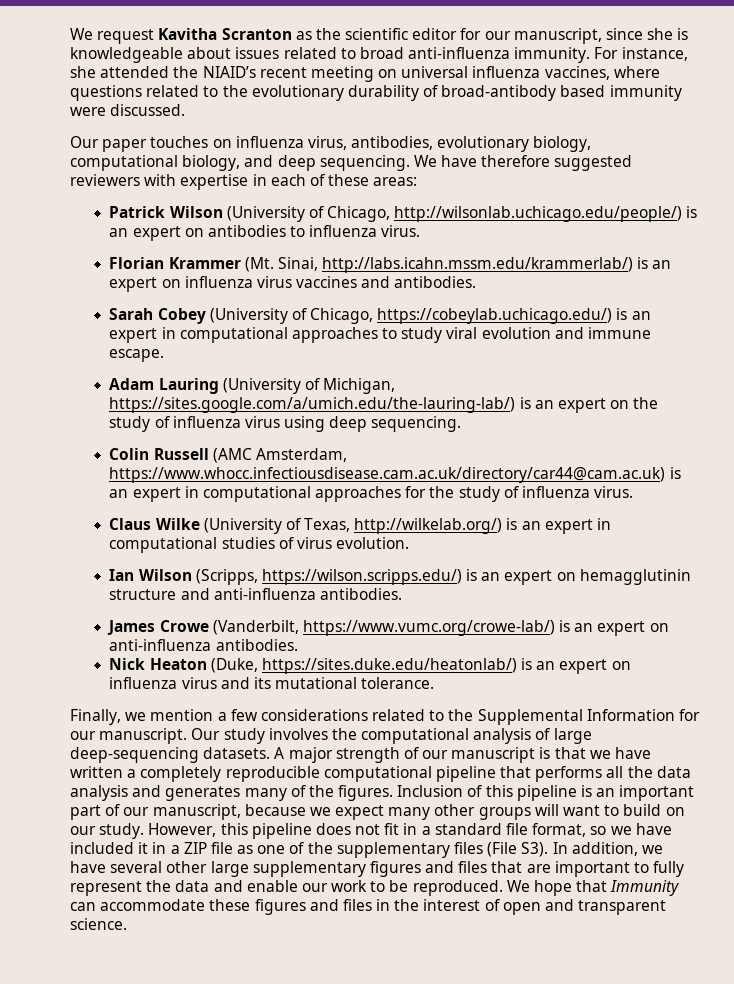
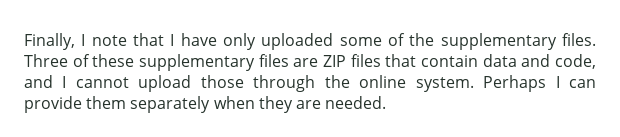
[70,28,689,44] [70,47,688,63] [70,66,660,82] [70,85,682,101] [70,104,186,116] [70,136,592,152] [70,155,633,171] [70,174,418,190] [109,206,698,222] [109,225,421,241] [109,257,672,273] [109,276,477,292] [109,308,651,324] [109,327,651,343] [109,349,165,362] [109,378,396,394] [109,397,659,413] [109,416,462,432] [109,448,347,463] [109,467,681,483] [109,486,634,502] [109,518,611,534] [109,537,410,553] [109,569,691,585] [109,588,402,600] [107,620,669,636] [109,639,298,651] [109,658,631,674] [109,677,435,689] [70,709,701,725] [70,728,592,744] [70,747,652,763] [70,766,691,782] [70,785,695,801] [70,804,685,820] [70,823,672,839] [70,842,663,858] [70,861,685,877] [70,880,680,896] [70,899,667,915] [70,918,127,930] We request Kavitha Scranton as the scientific editor for our manuscript, since she is knowledgeable about issues related to broad anti-influenza immunity. For instance, she attended the NIAID’s recent meeting on universal influenza vaccines, where questions related to the evolutionary durability of broad-antibody based immunity were discussed. // Our paper touches on influenza virus, antibodies, evolutionary biology, computational biology, and deep sequencing. We have therefore suggested reviewers with expertise in each of these areas: // Patrick Wilson (University of Chicago, http://wilsonlab.uchicago.edu/people/) is an expert on antibodies to influenza virus. // Florian Krammer (Mt. Sinai, http://labs.icahn.mssm.edu/krammerlab/) is an expert on influenza virus vaccines and antibodies. // Sarah Cobey (University of Chicago, https://cobeylab.uchicago.edu/) is an expert in computational approaches to study viral evolution and immune escape. // Adam Lauring (University of Michigan, https://sites.google.com/a/umich.edu/the-lauring-lab/) is an expert on the study of influenza virus using deep sequencing. // Colin Russell (AMC Amsterdam, https://www.whocc.infectiousdisease.cam.ac.uk/directory/car44@cam.ac.uk) is an expert in computational approaches for the study of influenza virus. // Claus Wilke (University of Texas, http://wilkelab.org/) is an expert in computational studies of virus evolution. // Ian Wilson (Scripps, https://wilson.scripps.edu/) is an expert on hemagglutinin structure and anti-influenza antibodies. // James Crowe (Vanderbilt, https://www.vumc.org/crowe-lab/) is an expert on anti-influenza antibodies. // Nick Heaton (Duke, https://sites.duke.edu/heatonlab/) is an expert on influenza virus and its mutational tolerance. // Finally, we mention a few considerations related to the Supplemental Information for our manuscript. Our study involves the computational analysis of large deep-sequencing datasets. A major strength of our manuscript is that we have written a completely reproducible computational pipeline that performs all the data analysis and generates many of the figures. Inclusion of this pipeline is an important part of our manuscript, because we expect many other groups will want to build on our study. However, this pipeline does not fit in a standard file format, so we have included it in a ZIP file as one of the supplementary files (File S3). In addition, we have several other large supplementary figures and files that are important to fully represent the data and enable our work to be reproduced. We hope that Immunity can accommodate these figures and files in the interest of open and transparent science. -> [24,33,596,50] [24,54,597,71] [24,75,596,92] [24,96,387,113] Finally, I note that I have only uploaded some of the supplementary files. Three of these supplementary files are ZIP files that contain data and code, and I cannot upload those through the online system. Perhaps I can provide them separately when they are needed.

